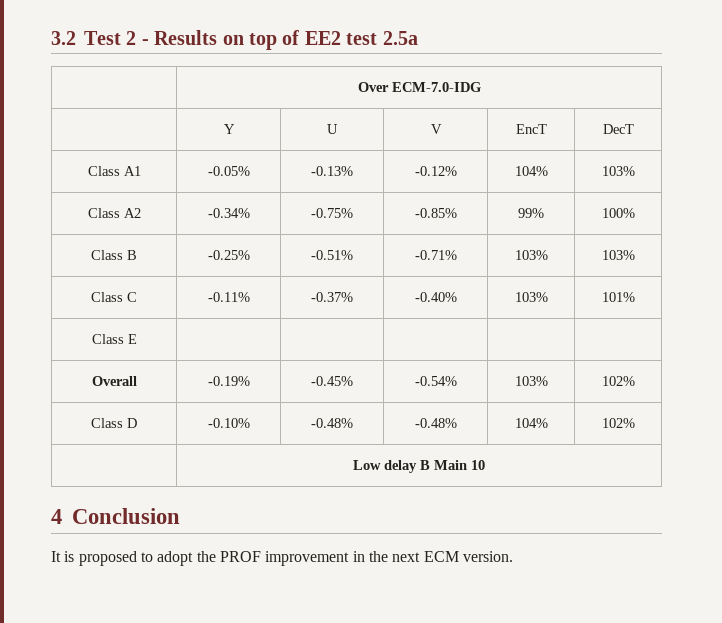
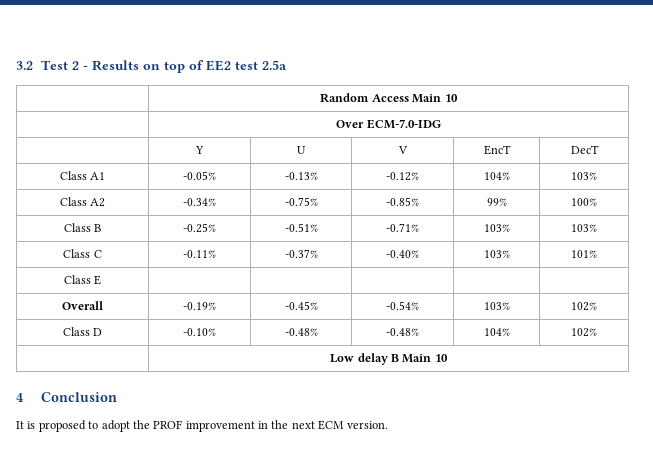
(418, 38) none -> [320,93,458,103] // | Random Access Main 10

